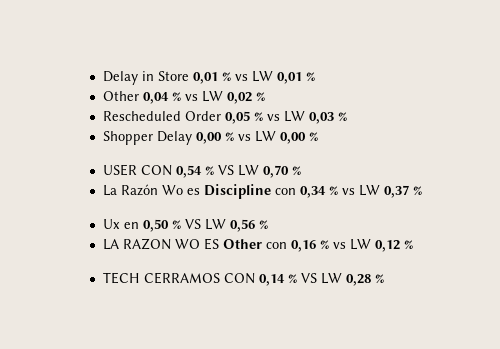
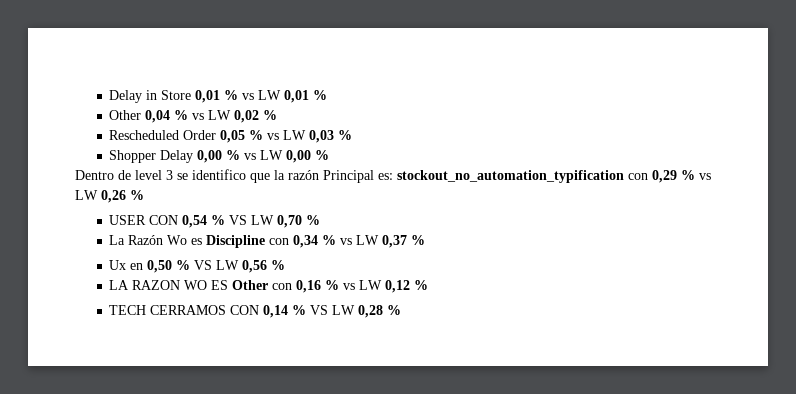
(318, 136) none -> [75,169,711,183] [75,190,144,203] // Dentro de level 3 se identifico que la razón Principal es: stockout_no_automation_typification con 0,29 % vs LW 0,26 %

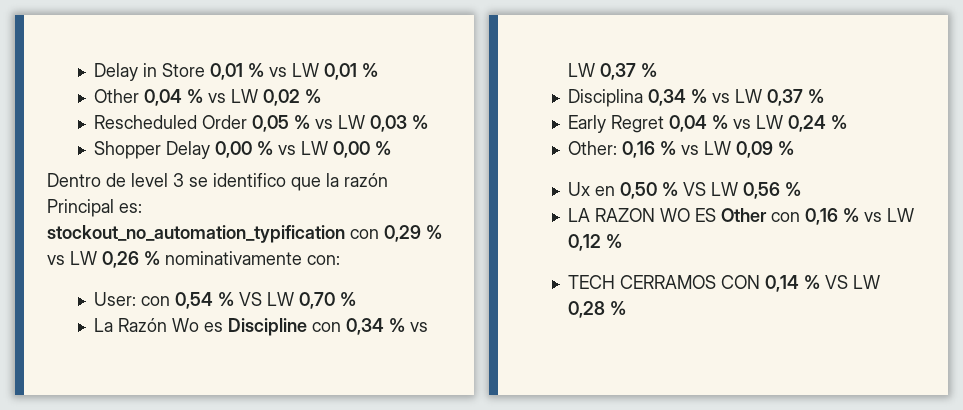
[109,215,179,225] // USER CON -> [165,251,340,265] [93,292,170,306] nominativamente con: // User: con
(426, 240) none -> [567,89,824,107] [567,115,847,133] [567,141,794,158] // Disciplina 0,34 % vs LW 0,37 % // Early Regret 0,04 % vs LW 0,24 % // Other: 0,16 % vs LW 0,09 %

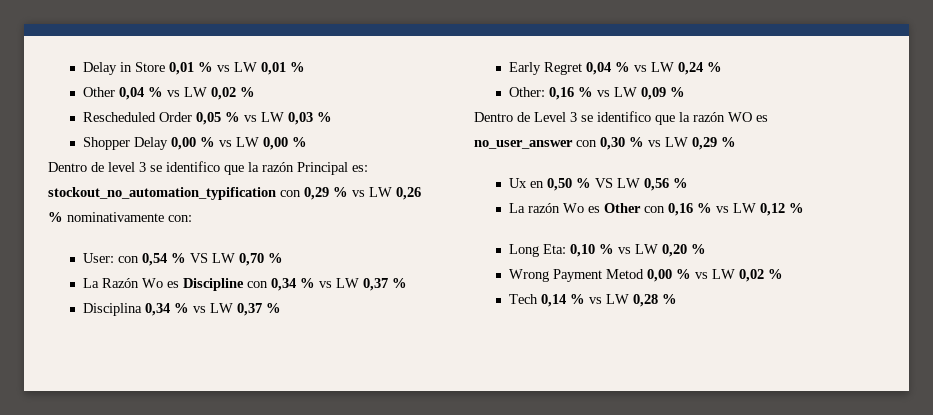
(794, 148) none -> [474,111,768,125] [474,137,736,150] // Dentro de Level 3 se identifico que la razón WO es no_user_answer con 0,30 % vs LW 0,29 %
[567,208,716,222] LA RAZON WO ES -> [508,203,600,213] La razón Wo es
[567,275,760,289] TECH CERRAMOS CON -> [508,244,706,257] [508,269,783,282] [508,294,538,304] Long Eta: 0,10 % vs LW 0,20 % // Wrong Payment Metod 0,00 % vs LW 0,02 % // Tech
[824,275,848,289] VS -> [588,297,602,304] vs

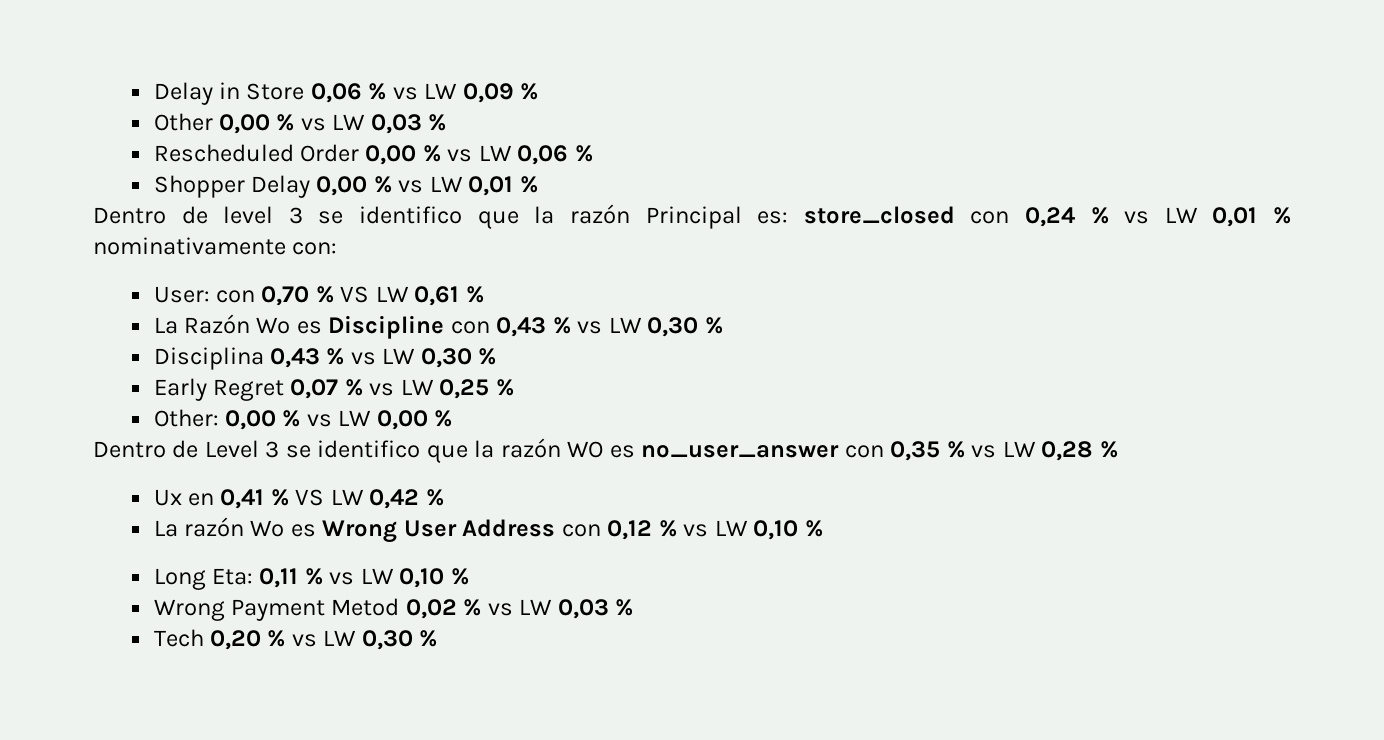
[168,62,286,75] 0,01 % vs LW 0,01 -> [310,83,514,103] 0,06 % vs LW 0,09
[118,87,236,100] 0,04 % vs LW 0,02 -> [219,114,422,134] 0,00 % vs LW 0,03
[195,112,313,125] 0,05 % vs LW 0,03 -> [365,145,569,165] 0,00 % vs LW 0,06
[262,137,288,150] 0,00 -> [468,176,514,196] 0,01
[48,187,421,200] stockout_no_automation_typification con 0,29 % vs LW 0,26 -> [803,206,1258,227] store_closed con 0,24 % vs LW 0,01
[141,253,264,266] 0,54 % VS LW 0,70 -> [261,286,460,306] 0,70 % VS LW 0,61
[270,278,388,291] 0,34 % vs LW 0,37 -> [496,317,699,337] 0,43 % vs LW 0,30
[144,303,262,316] 0,34 % vs LW 0,37 -> [270,348,472,368] 0,43 % vs LW 0,30
[585,62,703,75] 0,04 % vs LW 0,24 -> [290,379,490,399] 0,07 % vs LW 0,25
[548,87,666,100] 0,16 % vs LW 0,09 -> [225,410,428,430] 0,00 % vs LW 0,00
[600,137,717,150] 0,30 % vs LW 0,29 -> [890,441,1094,461] 0,35 % vs LW 0,28
[546,178,669,191] 0,50 % VS LW 0,56 -> [220,489,420,509] 0,41 % VS LW 0,42
[603,203,785,216] Other con 0,16 % vs LW 0,12 -> [322,519,799,543] Wrong User Address con 0,12 % vs LW 0,10
[569,244,687,257] 0,10 % vs LW 0,20 -> [259,568,445,588] 0,11 % vs LW 0,10
[646,269,764,282] 0,00 % vs LW 0,02 -> [405,599,609,619] 0,02 % vs LW 0,03
[540,294,658,307] 0,14 % vs LW 0,28 -> [210,630,413,650] 0,20 % vs LW 0,30

